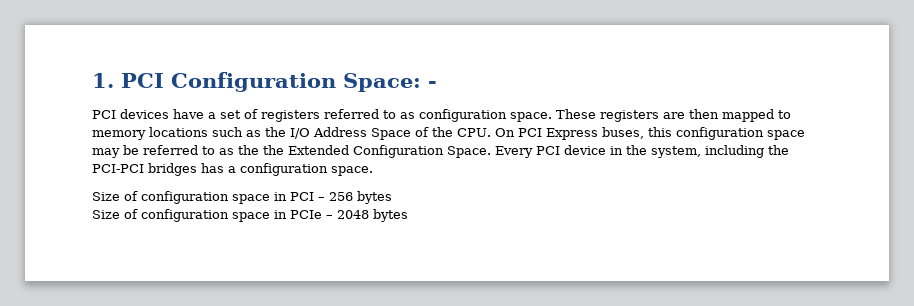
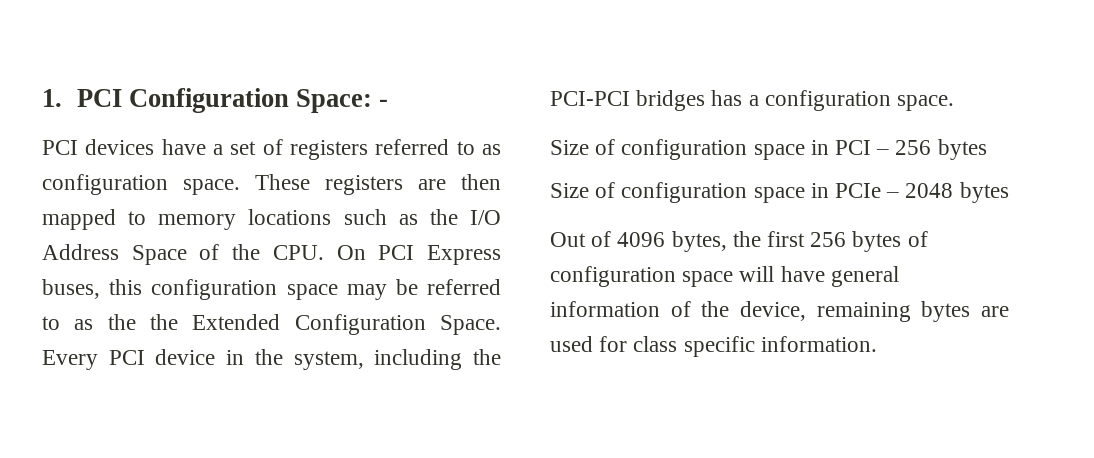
(408, 215) none -> [550,231,928,252] [550,266,899,287] [550,301,1009,322] [550,336,877,357] // Out of 4096 bytes, the first 256 bytes of configuration space will have general information of the device, remaining bytes are used for class specific information.

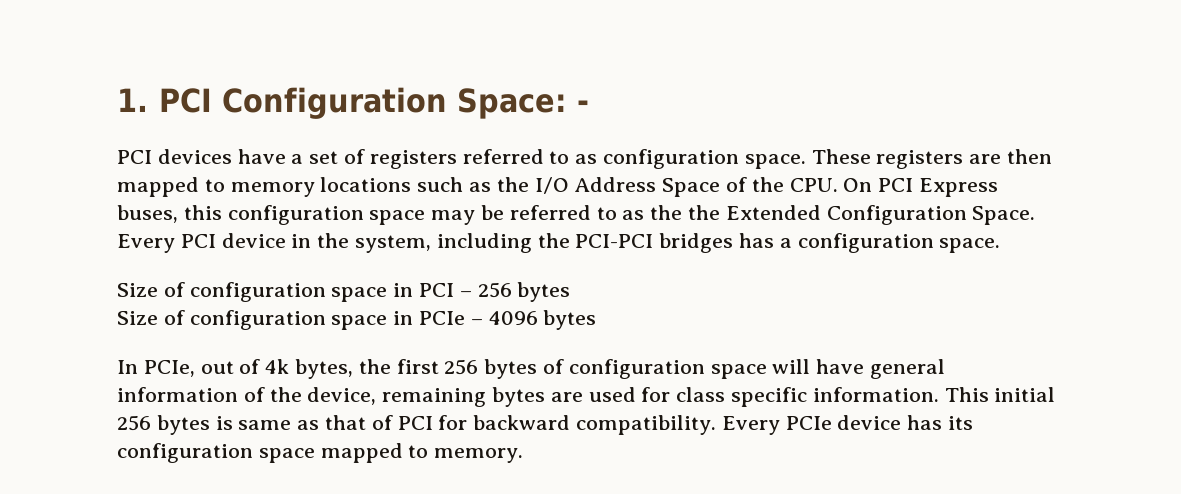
[905,182,1009,203] [550,231,666,247] 2048 bytes // Out of 4096 -> [488,310,597,330] [117,359,290,377] 4096 bytes // In PCIe, out of 4k
(877, 344) none -> [944,387,1056,402] [117,415,974,435] [117,443,524,463] This initial 256 bytes is same as that of PCI for backward compatibility. Every PCIe device has its configuration space mapped to memory.

